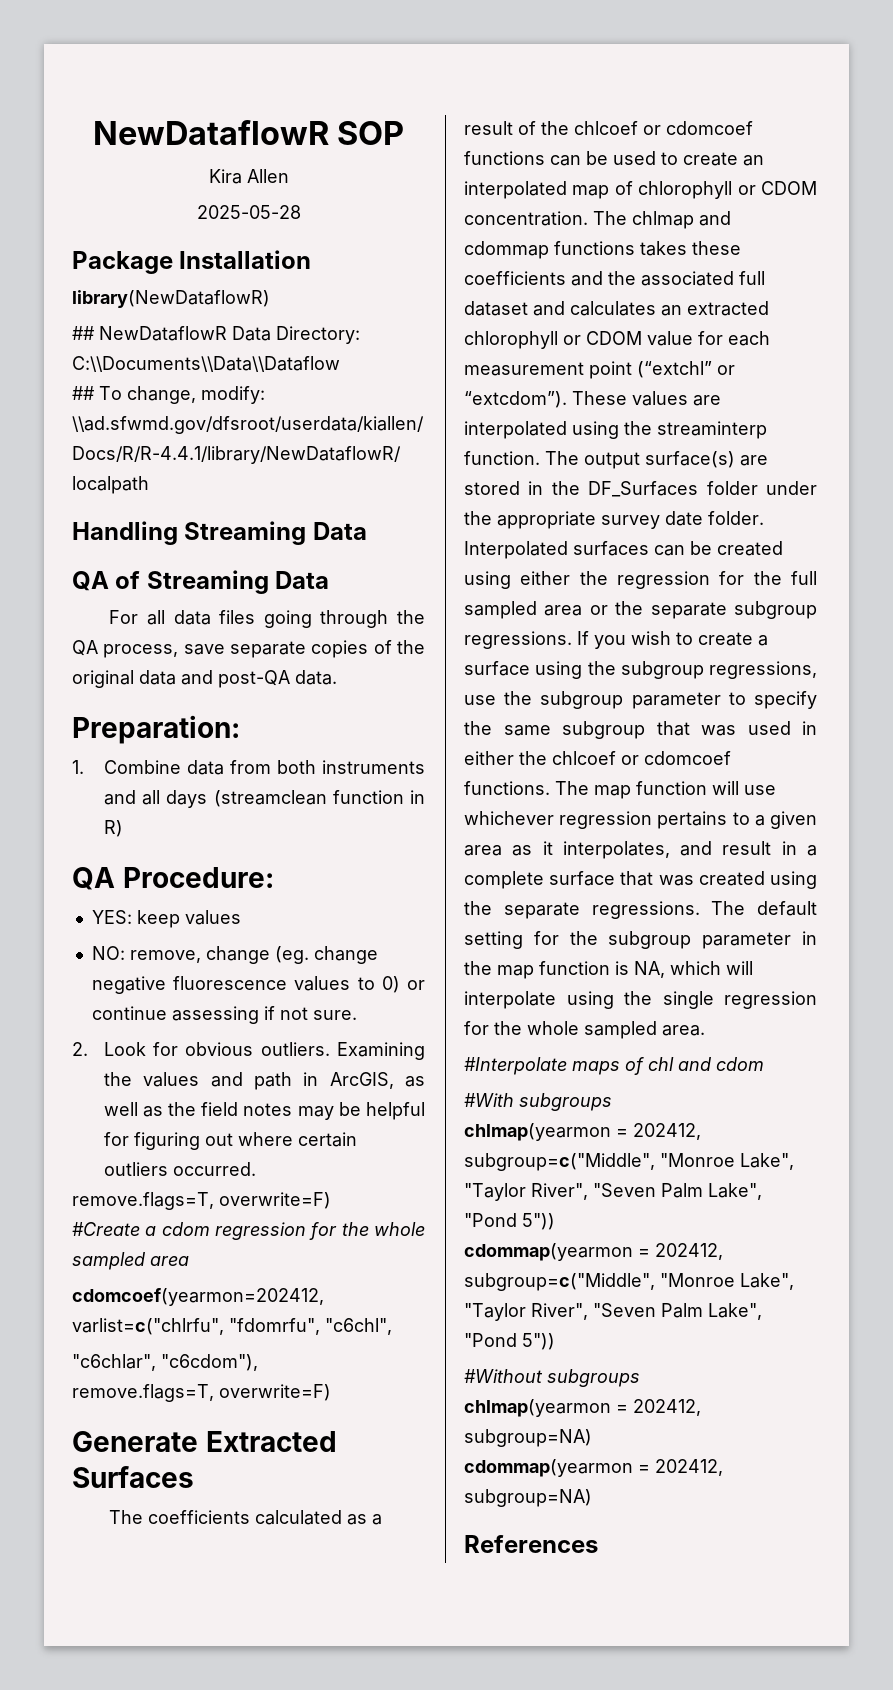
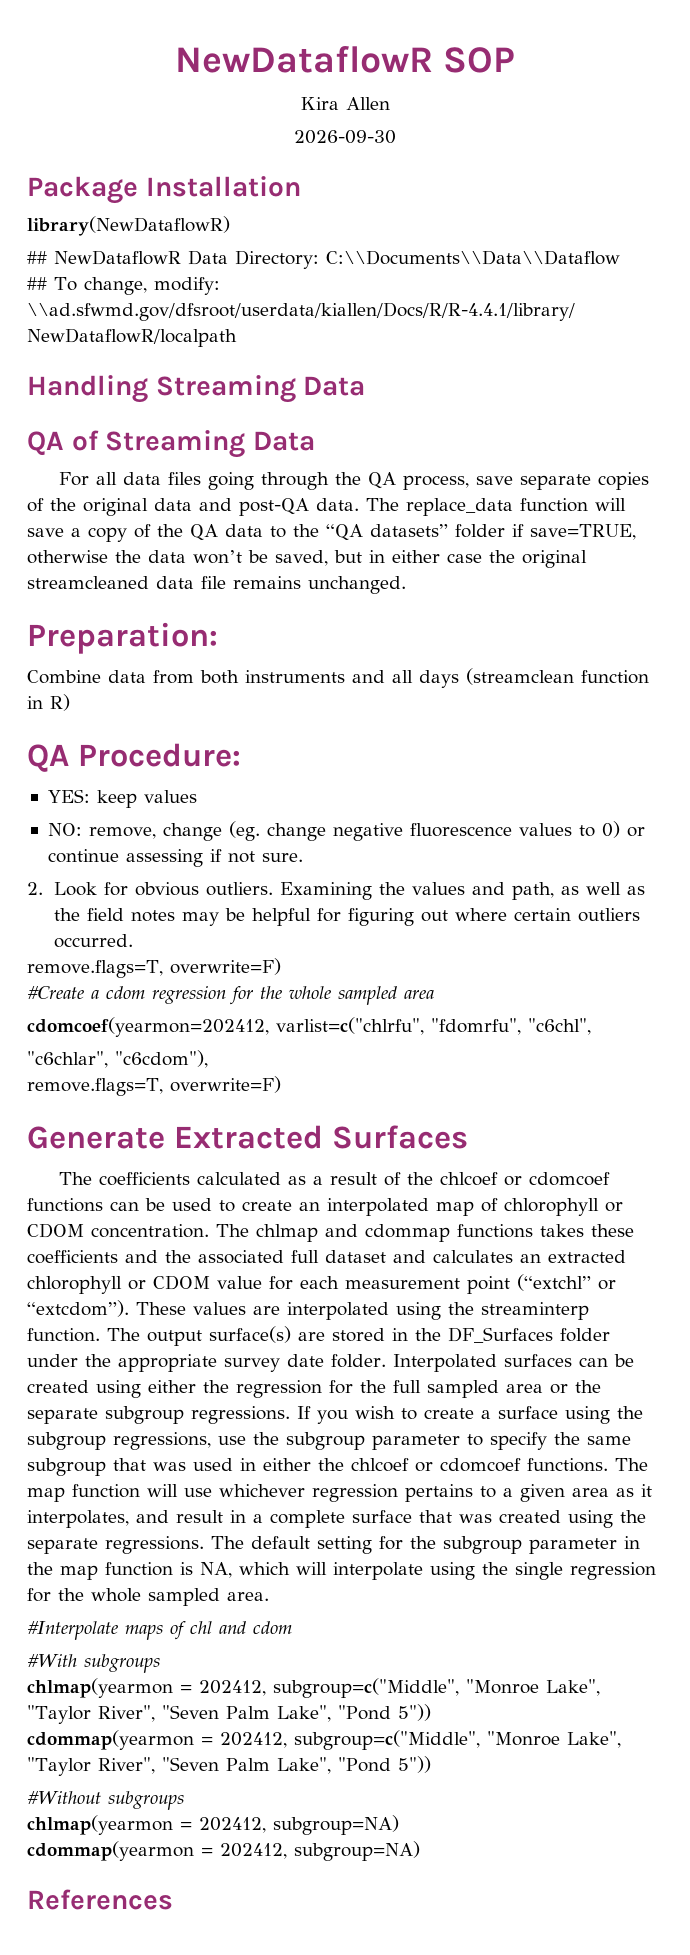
[196,205,301,219] 2025-05-28 -> [294,130,396,144] 2026-09-30
(337, 677) none -> [366,498,626,516] [27,524,636,542] [27,550,587,568] [27,576,406,594] The replace_data function will save a copy of the QA data to the “QA datasets” folder if save=TRUE, otherwise the data won’t be saved, but in either case the original streamcleaned data file remains unchanged.
[72,760,84,774] 1. -> (218, 638) none
[253,1072,394,1090] path in ArcGIS, -> [511,882,554,900] path,

